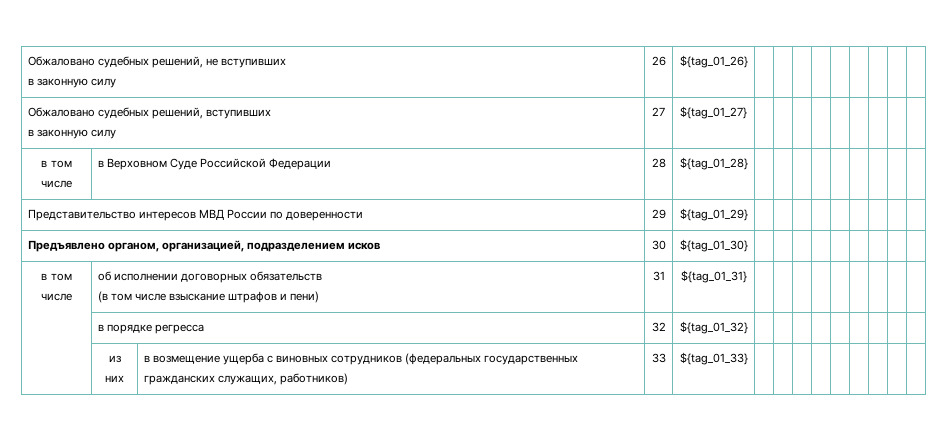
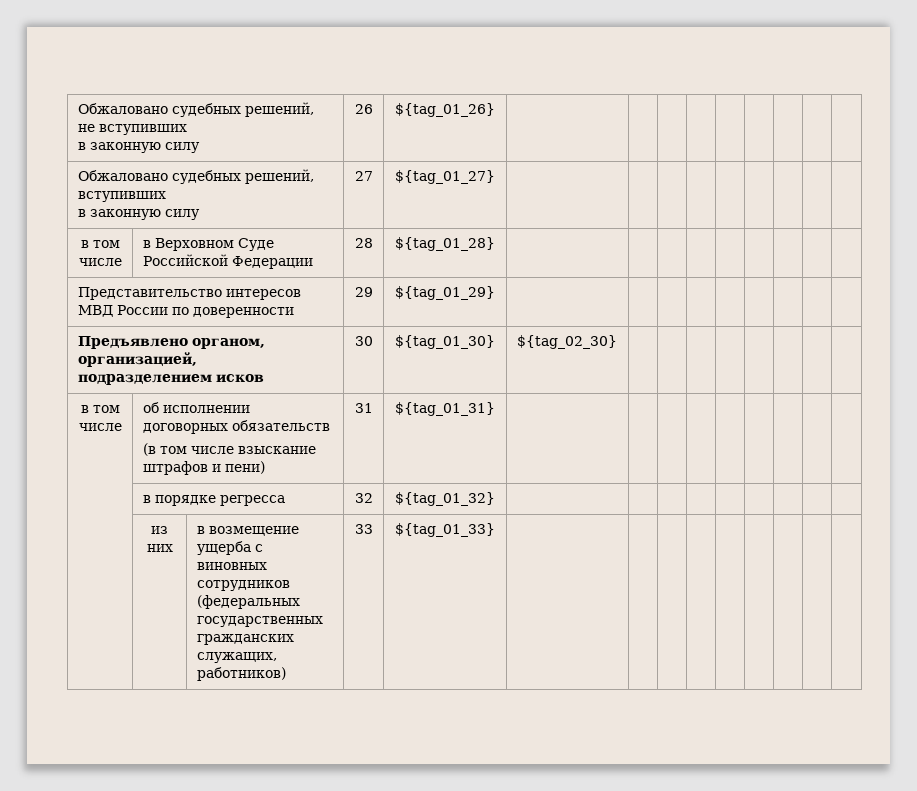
(748, 245) none -> [516,335,617,349] ${tag_02_30}

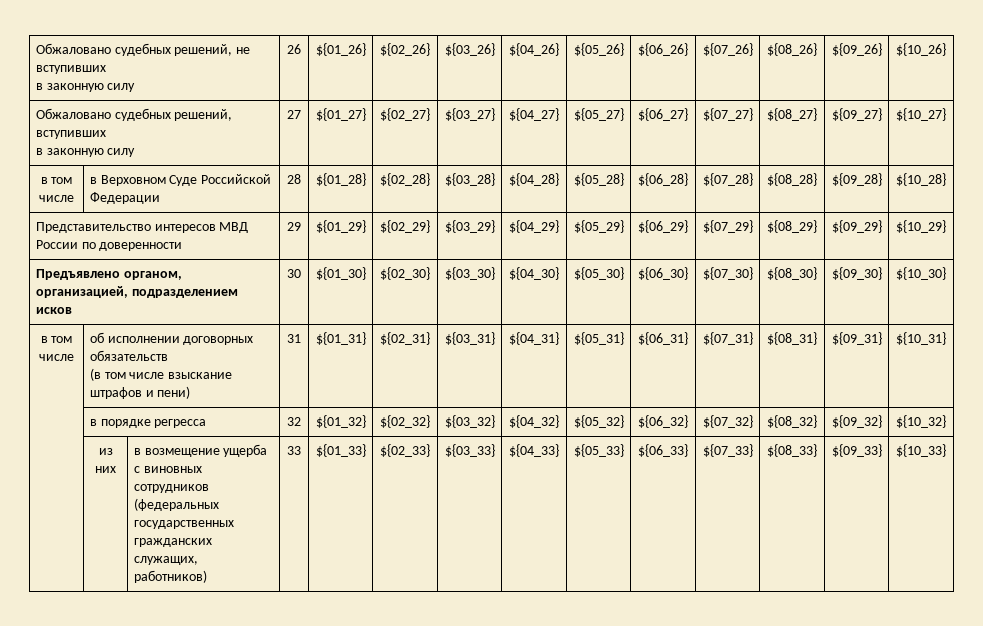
[395,103,495,117] ${tag_01_26} | | | | | | | | | -> [315,43,366,56] [380,43,430,56] [444,43,495,56] [509,43,559,56] [573,43,624,56] [638,43,688,56] [702,43,753,56] [767,43,817,56] [831,43,882,56] [896,43,946,56] ${01_26} | ${02_26} | ${03_26} | ${04_26} | ${05_26} | ${06_26} | ${07_26} | ${08_26} | ${09_26} | ${10_26}
[395,170,495,184] ${tag_01_27} | | | | | | | | | -> [315,108,366,121] [380,108,430,121] [444,108,495,121] [509,108,559,121] [573,108,624,121] [638,108,688,121] [702,108,753,121] [767,108,817,121] [831,108,882,121] [896,108,946,121] ${01_27} | ${02_27} | ${03_27} | ${04_27} | ${05_27} | ${06_27} | ${07_27} | ${08_27} | ${09_27} | ${10_27}
[395,237,495,251] ${tag_01_28} | | | | | | | | | -> [315,173,366,186] [380,173,430,186] [444,173,495,186] [509,173,559,186] [573,173,624,186] [638,173,688,186] [702,173,753,186] [767,173,817,186] [831,173,882,186] [896,173,946,186] ${01_28} | ${02_28} | ${03_28} | ${04_28} | ${05_28} | ${06_28} | ${07_28} | ${08_28} | ${09_28} | ${10_28}
[395,286,495,300] ${tag_01_29} | | | | | | | | | -> [315,220,366,233] [380,220,430,233] [444,220,495,233] [509,220,559,233] [573,220,624,233] [638,220,688,233] [702,220,753,233] [767,220,817,233] [831,220,882,233] [896,220,946,233] ${01_29} | ${02_29} | ${03_29} | ${04_29} | ${05_29} | ${06_29} | ${07_29} | ${08_29} | ${09_29} | ${10_29}
[395,335,495,349] [516,335,617,349] ${tag_01_30} | ${tag_02_30} | | | | | | | | -> [315,267,366,280] [380,267,430,280] [444,267,495,280] [509,267,559,280] [573,267,624,280] [638,267,688,280] [702,267,753,280] [767,267,817,280] [831,267,882,280] [896,267,946,280] ${01_30} | ${02_30} | ${03_30} | ${04_30} | ${05_30} | ${06_30} | ${07_30} | ${08_30} | ${09_30} | ${10_30}
[395,402,495,416] [142,495,285,506] [354,493,373,503] [395,492,495,506] ${tag_01_31} | | | | | | | | | // | в порядке регресса | 32 | ${tag_01_32} | | | | | | | | | -> [315,332,366,345] [380,332,430,345] [444,332,495,345] [509,332,559,345] [573,332,624,345] [638,332,688,345] [702,332,753,345] [767,332,817,345] [831,332,882,345] [896,332,946,345] [89,419,207,428] [287,417,301,426] [315,415,366,428] [380,415,430,428] [444,415,495,428] [509,415,559,428] [573,415,624,428] [638,415,688,428] [702,415,753,428] [767,415,817,428] [831,415,882,428] [896,415,946,428] ${01_31} | ${02_31} | ${03_31} | ${04_31} | ${05_31} | ${06_31} | ${07_31} | ${08_31} | ${09_31} | ${10_31} // | в порядке регресса | 32 | ${01_32} | ${02_32} | ${03_32} | ${04_32} | ${05_32} | ${06_32} | ${07_32} | ${08_32} | ${09_32} | ${10_32}
[395,523,495,537] ${tag_01_33} | | | | | | | | | -> [315,444,366,457] [380,444,430,457] [444,444,495,457] [509,444,559,457] [573,444,624,457] [638,444,688,457] [702,444,753,457] [767,444,817,457] [831,444,882,457] [896,444,946,457] ${01_33} | ${02_33} | ${03_33} | ${04_33} | ${05_33} | ${06_33} | ${07_33} | ${08_33} | ${09_33} | ${10_33}

